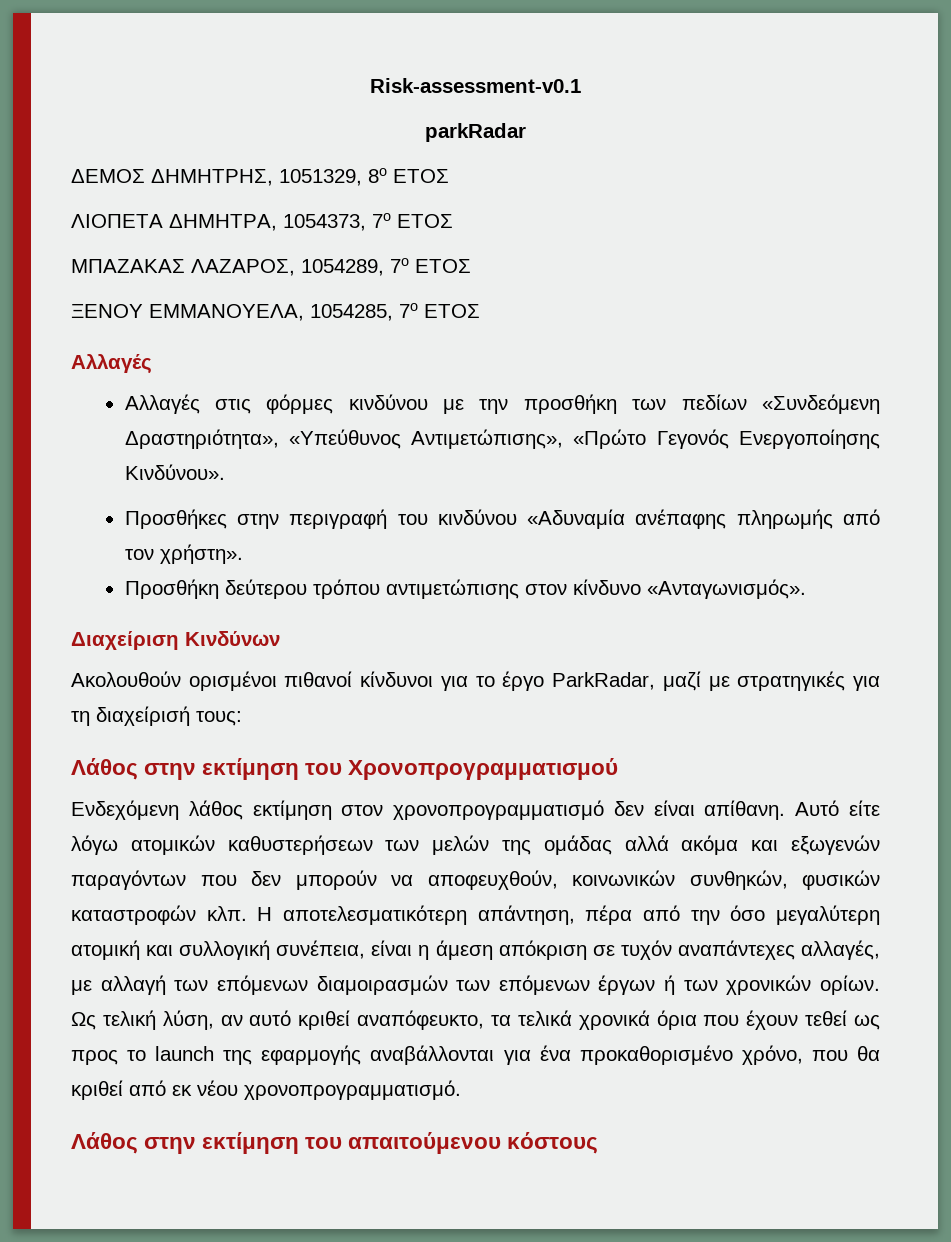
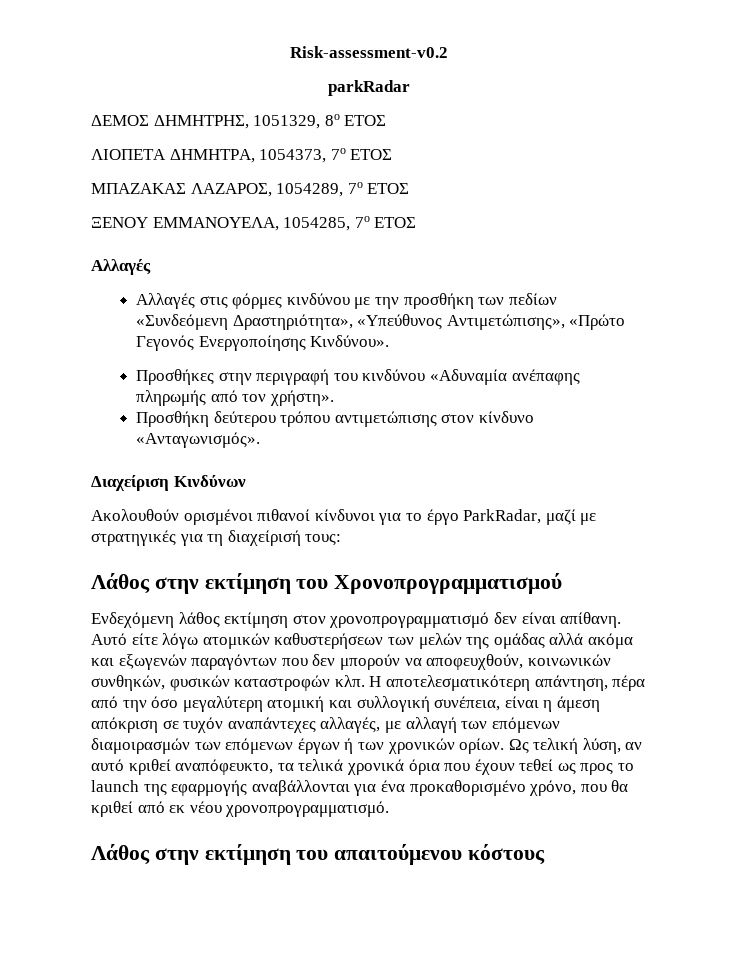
[370,78,581,93] Risk-assessment-v0.1 -> [289,46,448,58] Risk-assessment-v0.2

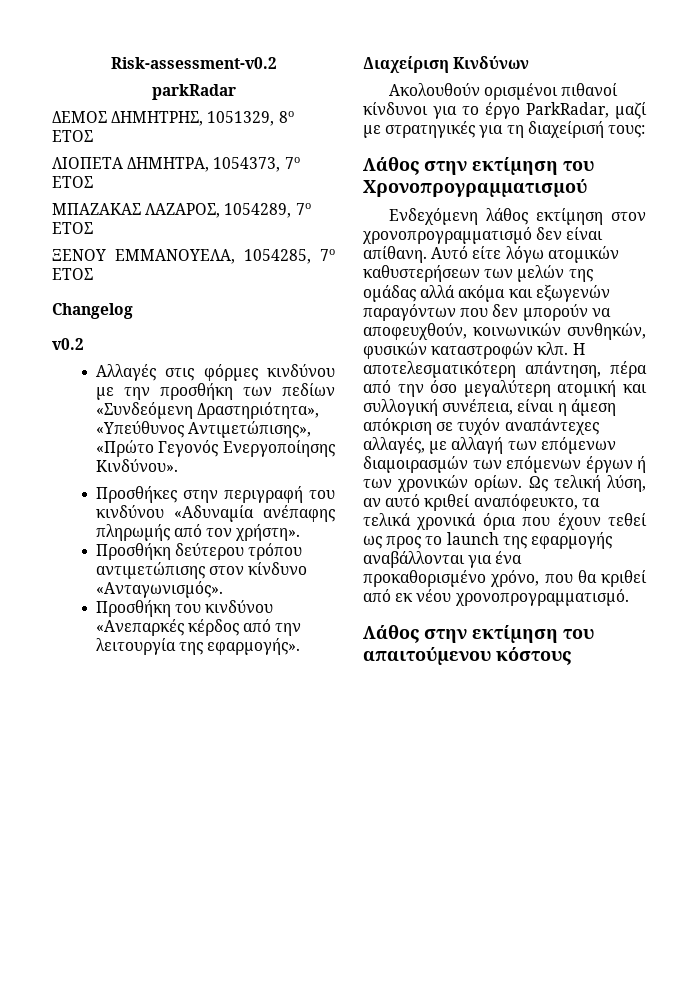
[91,259,151,275] Αλλαγές -> [52,303,133,319] [52,338,84,350] Changelog // v0.2
(261, 440) none -> [95,600,274,617] [95,619,302,636] [95,638,301,655] // Προσθήκη του κινδύνου «Ανεπαρκές κέρδος από την λειτουργία της εφαρμογής».

